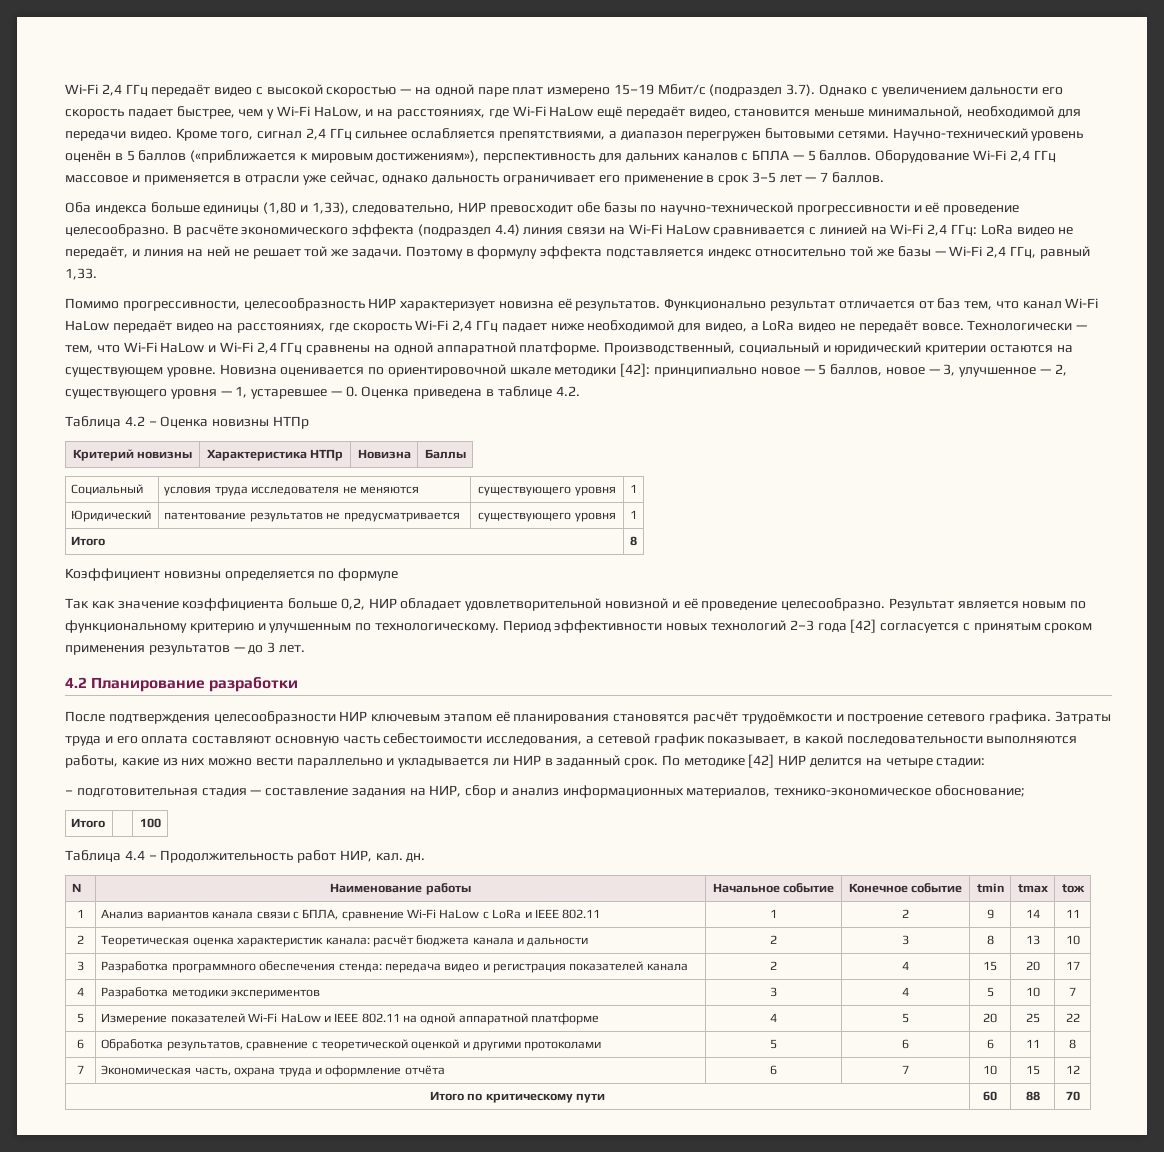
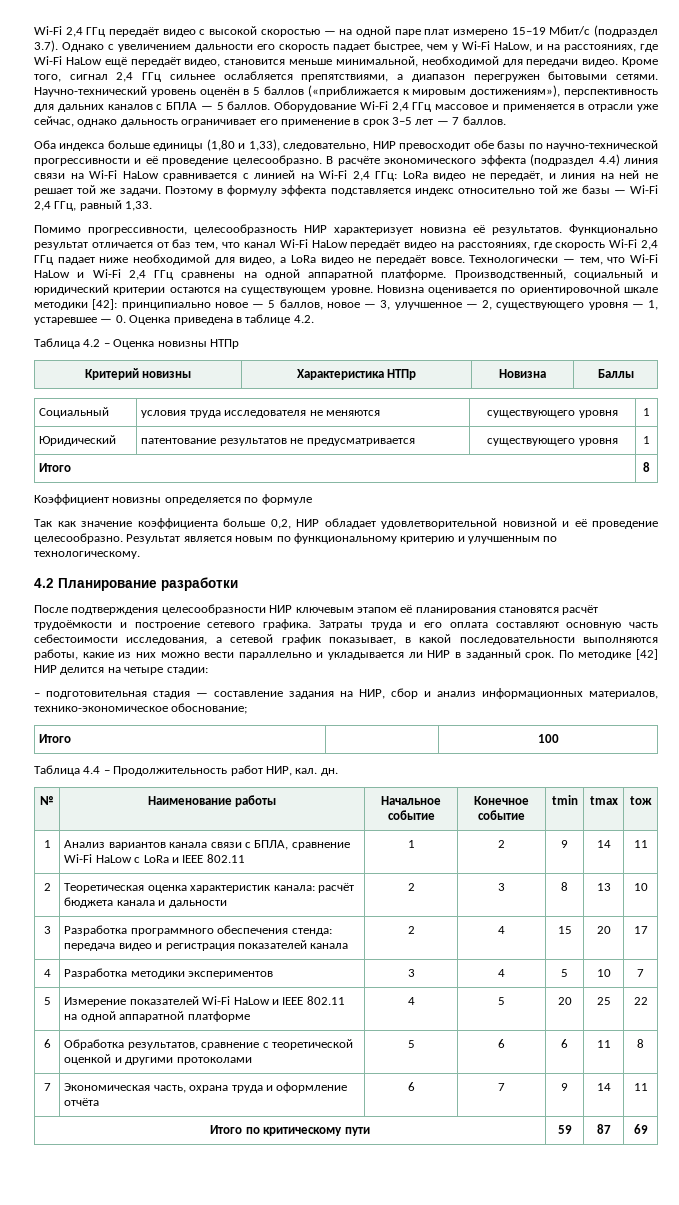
[502,619,1093,633] [65,642,305,655] Период эффективности новых технологий 2–3 года [42] согласуется с принятым сроком применения результатов — до 3 лет. -> (140, 555) none
[983,1065,997,1075] [1025,1065,1040,1075] [1065,1065,1080,1074] 10 | 15 | 12 -> [561,1083,568,1091] [596,1083,611,1091] [633,1083,648,1091] 9 | 14 | 11
[983,1091,997,1101] [1025,1091,1040,1101] [1065,1091,1080,1101] 60 | 88 | 70 -> [557,1125,572,1134] [596,1124,611,1134] [633,1124,648,1134] 59 | 87 | 69

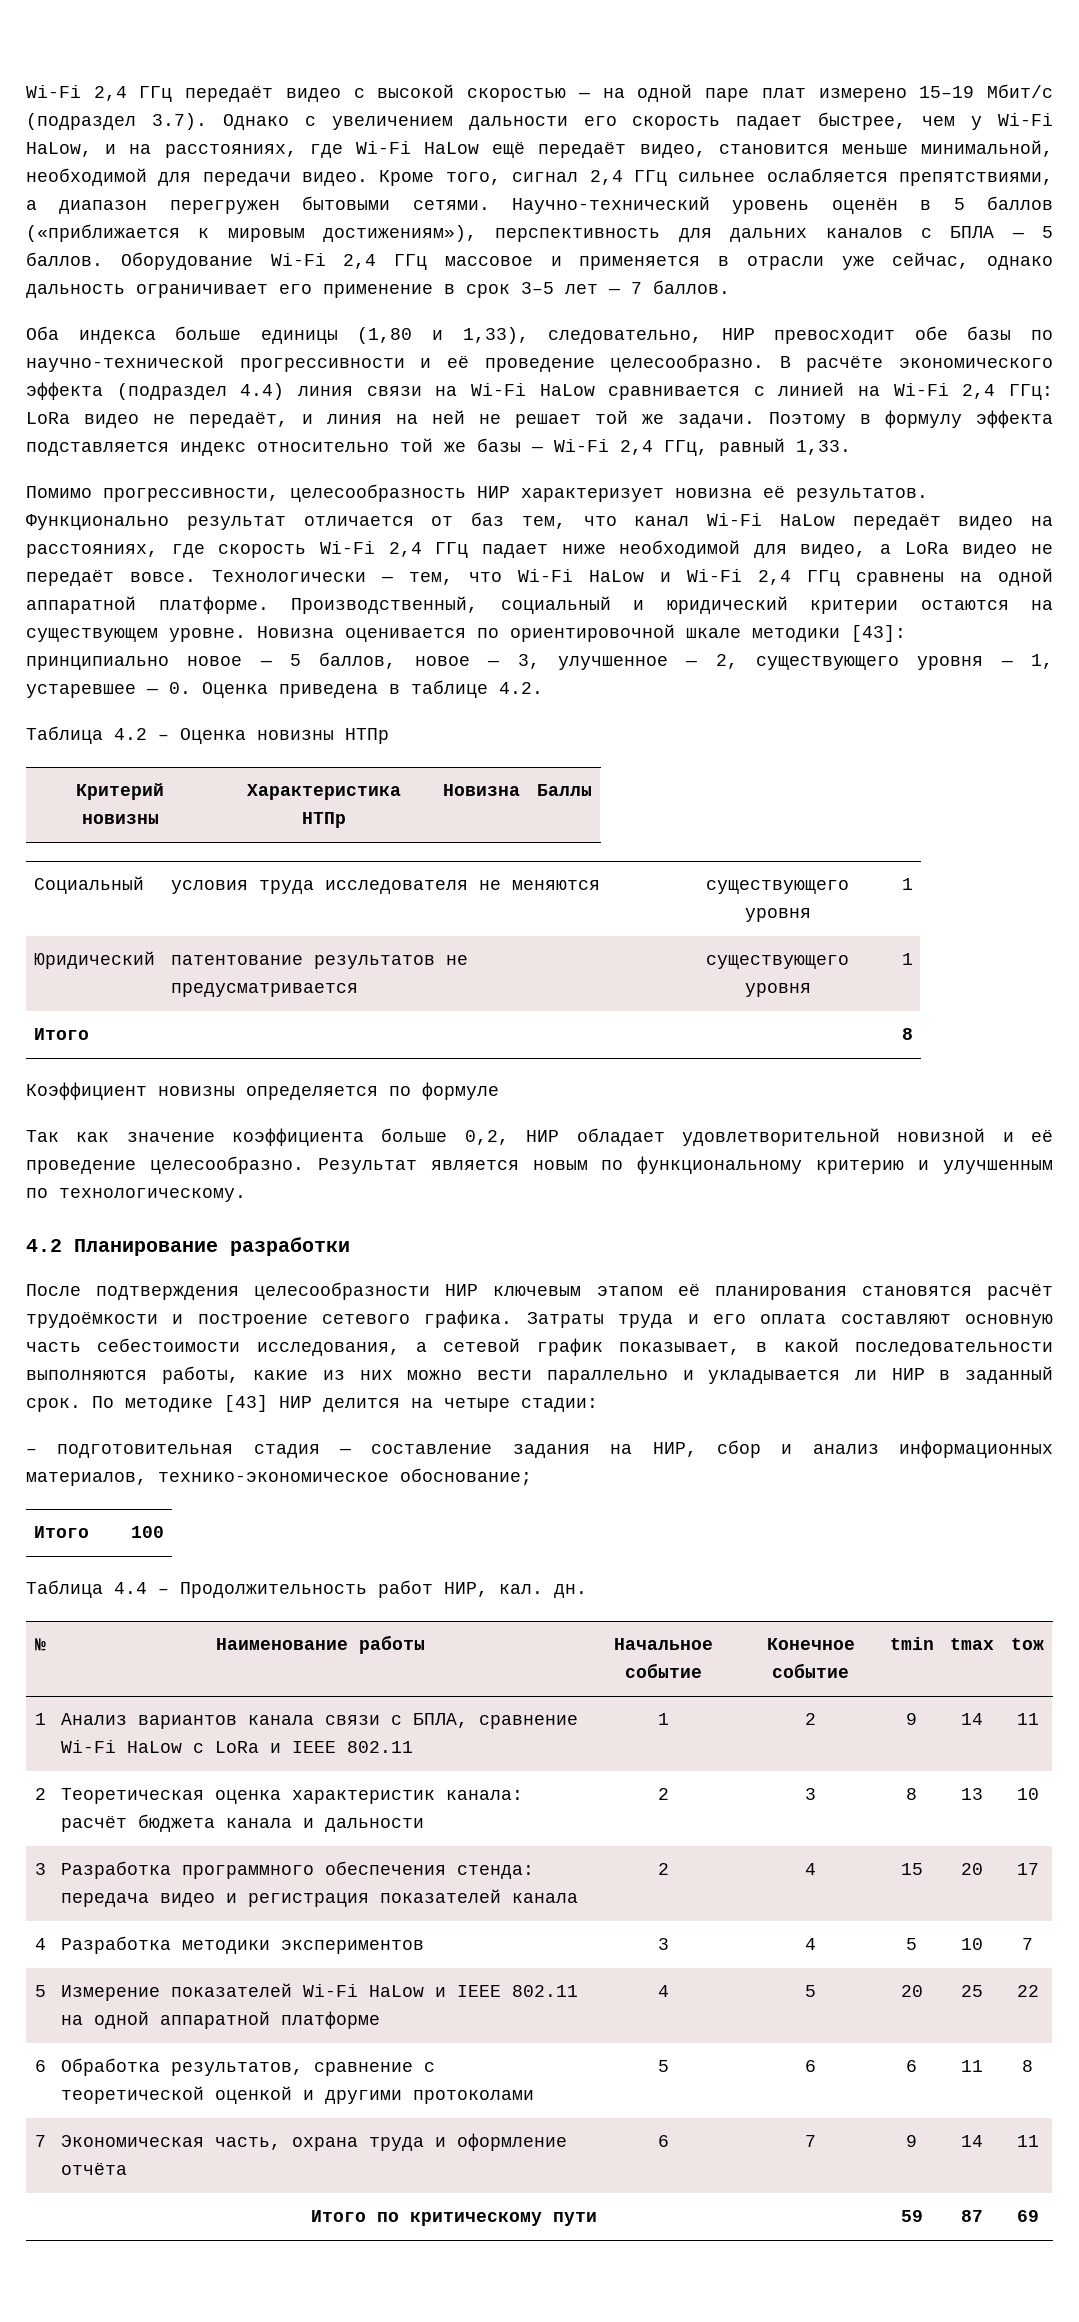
[92,299,118,310] [42]: -> [851,625,906,642] [43]:
[636,649,658,660] [42] -> [224,1395,268,1412] [43]

